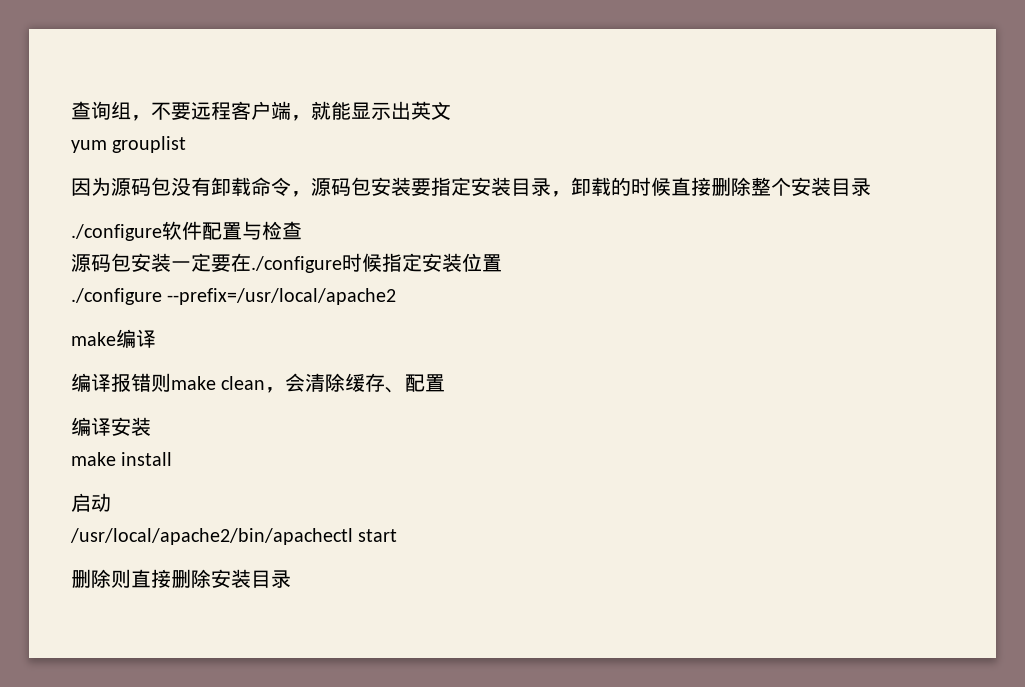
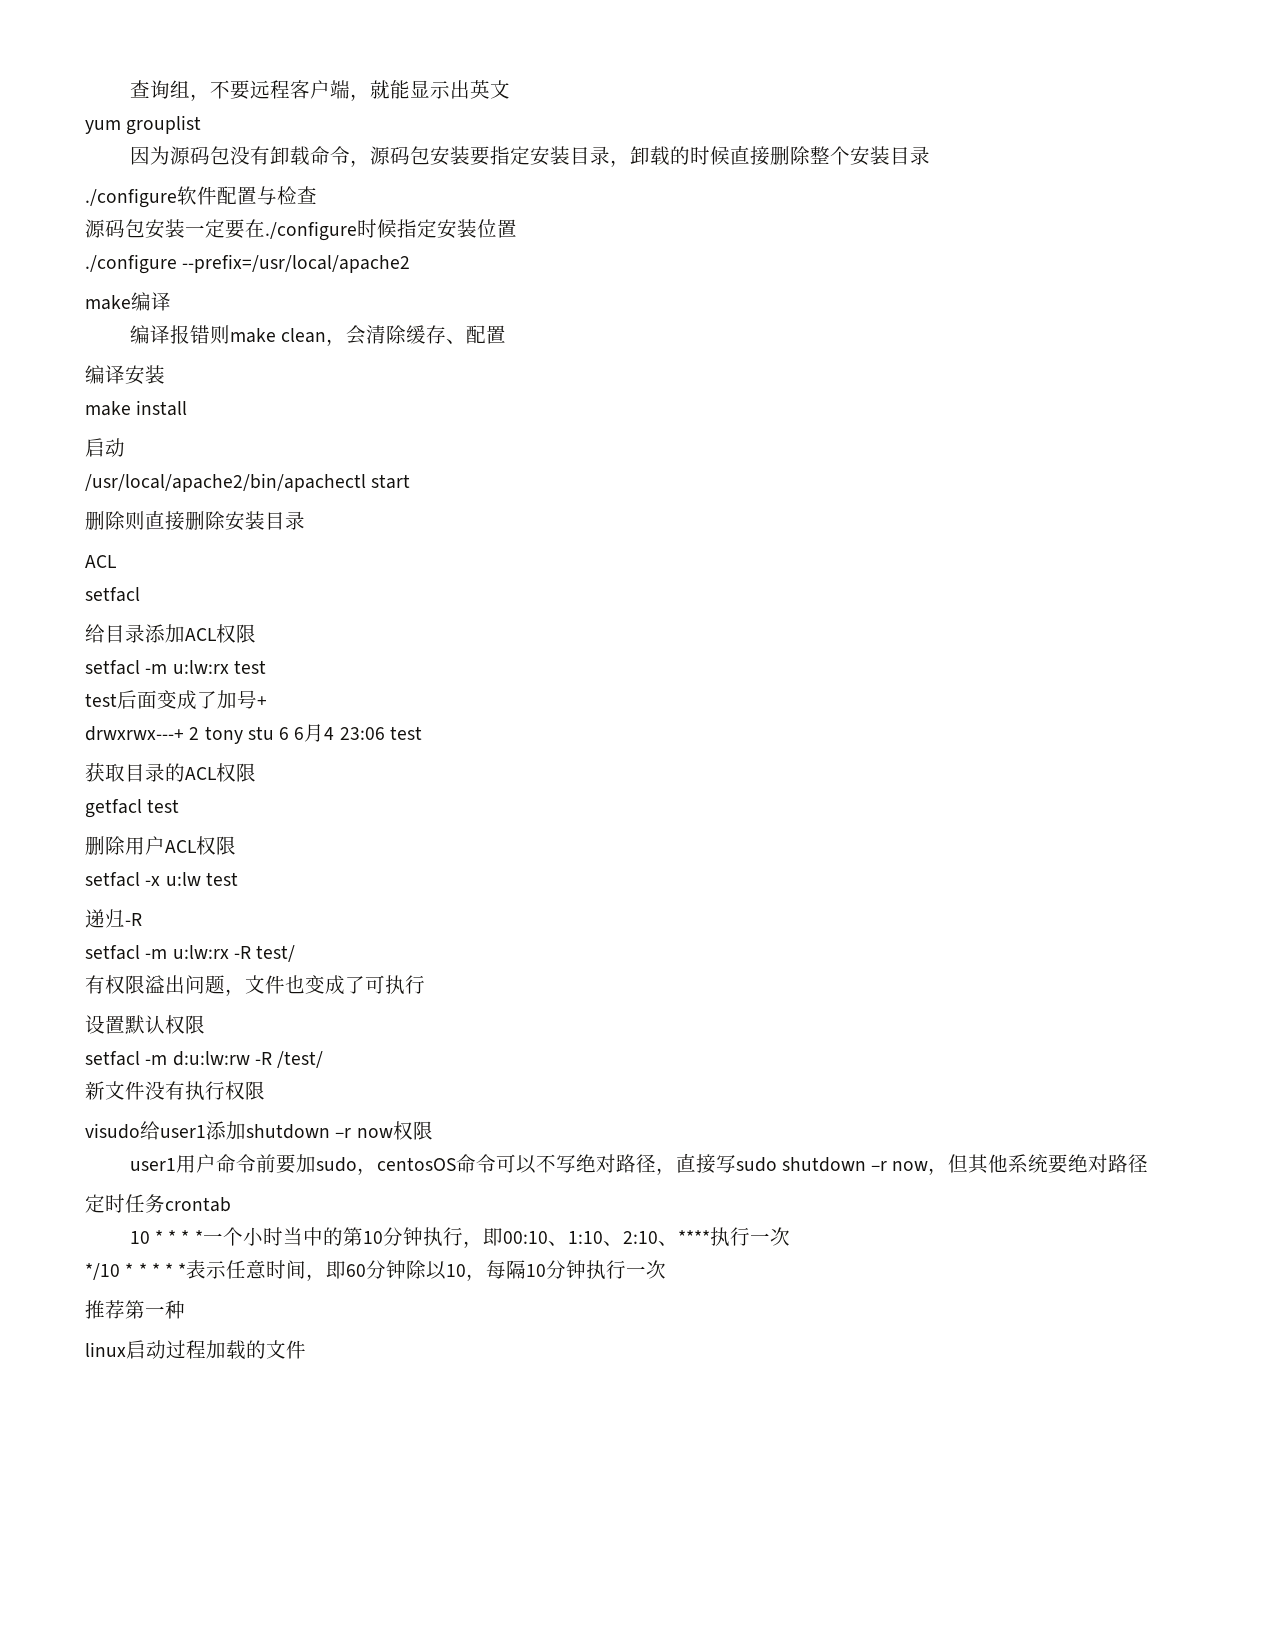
(291, 579) none -> [85,555,116,568] [85,587,140,602] [85,624,256,643] [85,660,266,675] [85,690,267,710] [85,724,422,744] [85,763,256,782] [85,799,180,818] [85,836,236,855] [85,872,238,887] [85,909,142,928] [85,945,296,962] [85,975,425,996] [85,1015,205,1034] [85,1051,324,1068] [85,1081,265,1101] [85,1121,433,1140] [129,1153,1149,1175] [85,1194,231,1213] [129,1227,790,1248] [85,1260,667,1281] [85,1300,185,1319] [85,1340,306,1360] // ACL // setfacl // 给目录添加ACL权限 // setfacl -m u:lw:rx test // test后面变成了加号+ // drwxrwx---+ 2 tony stu 6 6月4 23:06 test // 获取目录的ACL权限 // getfacl test // 删除用户ACL权限 // setfacl -x u:lw test // 递归-R // setfacl -m u:lw:rx -R test/ // 有权限溢出问题，文件也变成了可执行 // 设置默认权限 // setfacl -m d:u:lw:rw -R /test/ // 新文件没有执行权限 // visudo给user1添加shutdown –r now权限 // user1用户命令前要加sudo，centosOS命令可以不写绝对路径，直接写sudo shutdown –r now，但其他系统要绝对路径 // 定时任务crontab // 10 * * * *一个小时当中的第10分钟执行，即00:10、1:10、2:10、****执行一次 // */10 * * * * *表示任意时间，即60分钟除以10，每隔10分钟执行一次 // 推荐第一种 // linux启动过程加载的文件

